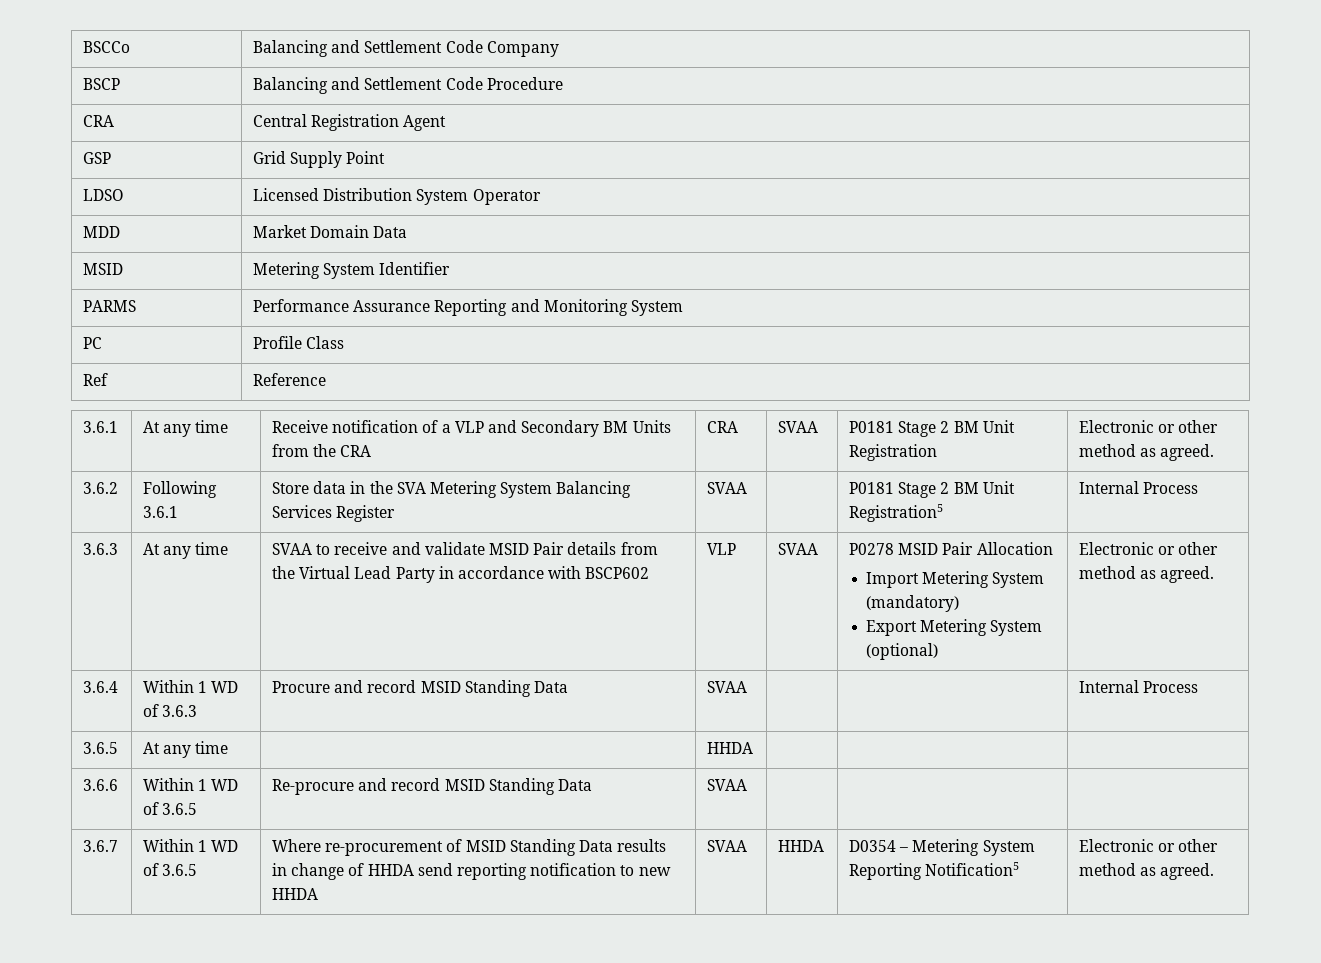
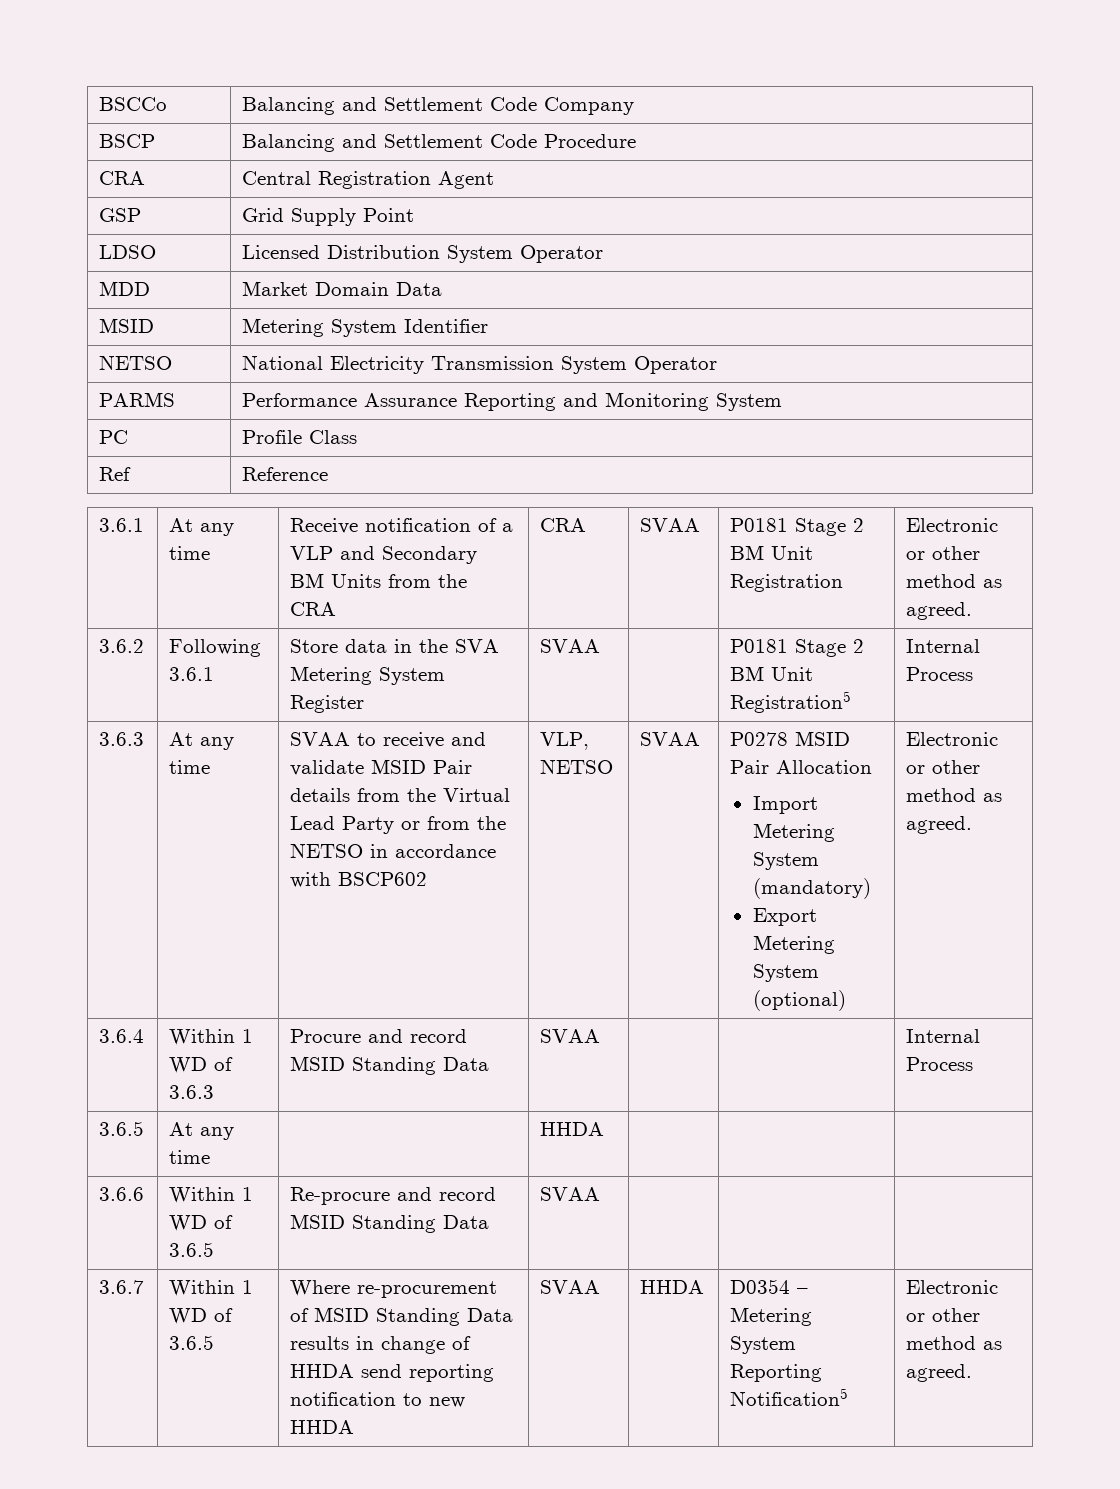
(451, 268) none -> [99,355,173,370] [242,355,718,374] // NETSO | National Electricity Transmission System Operator
[556,481,632,498] [272,505,333,518] Balancing Services -> (446, 676) none
(435, 575) none -> [401,816,507,830] [290,843,364,858] or from the NETSO
[707,543,737,555] VLP -> [540,732,590,750] [540,759,614,774] VLP, NETSO

